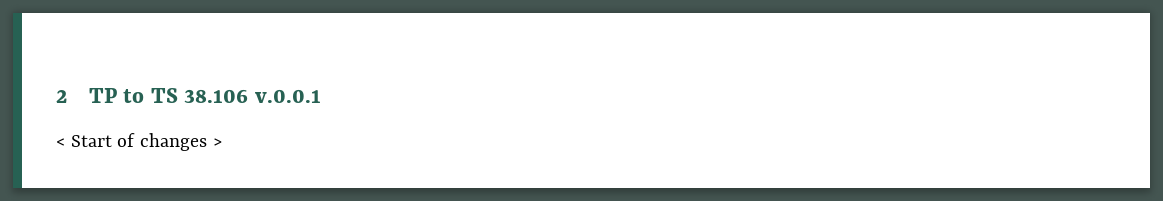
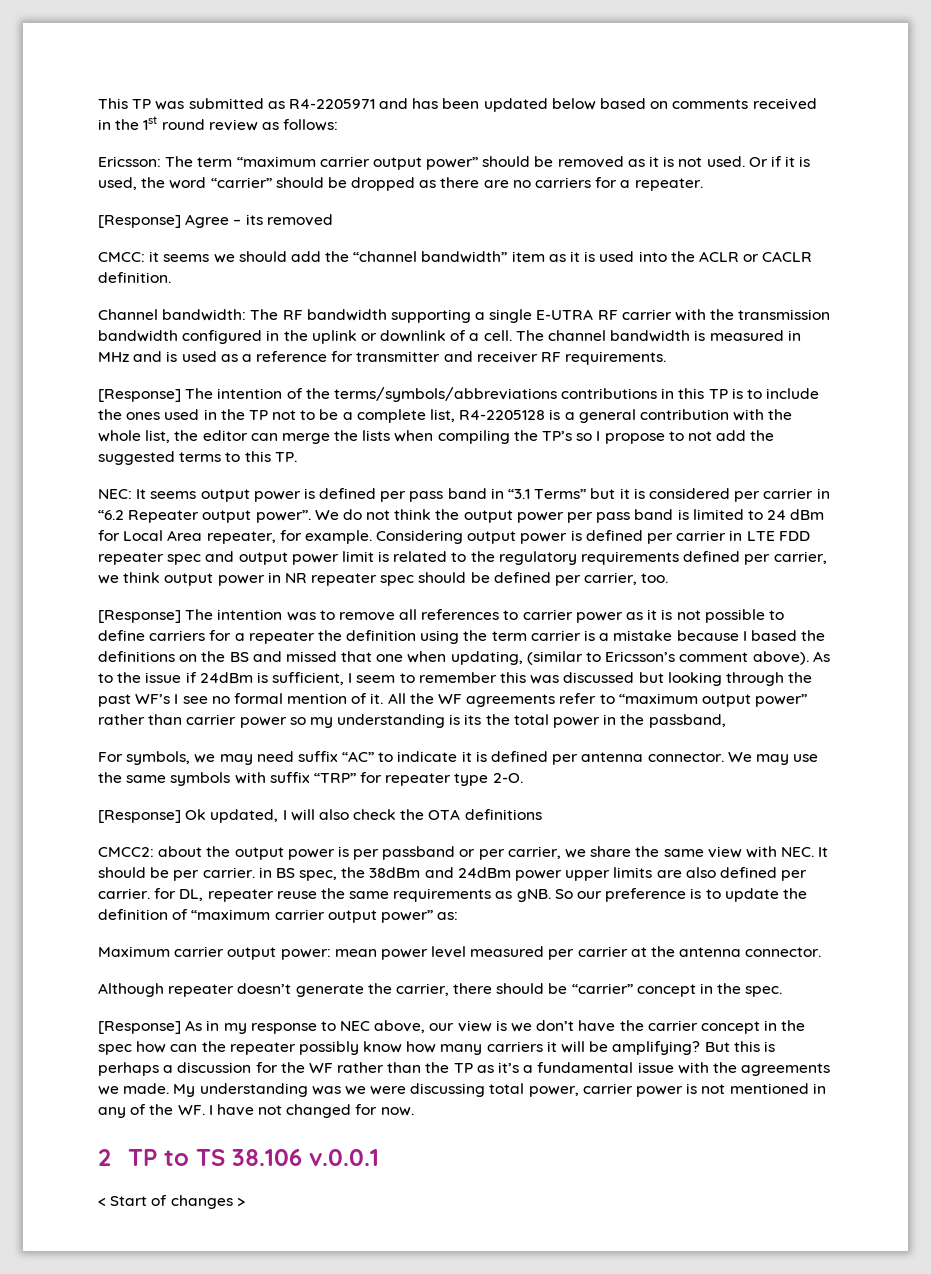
(56, 96) none -> [98,98,817,112] [98,116,339,131] [98,156,811,170] [98,177,703,191] [98,214,333,228] [98,251,813,263] [98,272,171,283] [98,309,831,323] [98,330,801,344] [98,351,667,365] [98,387,820,402] [98,409,793,423] [98,430,775,444] [98,451,297,465] [98,488,830,502] [98,509,825,523] [98,530,810,544] [98,551,827,565] [98,572,669,586] [98,609,784,623] [98,630,826,644] [98,651,830,665] [98,672,813,686] [98,693,808,707] [98,714,726,728] [98,751,819,765] [98,772,523,786] [98,809,542,823] [98,846,829,860] [98,867,808,881] [98,888,807,902] [98,909,459,923] [98,946,822,960] [98,983,783,997] [98,1020,806,1034] [98,1041,775,1055] [98,1062,831,1076] [98,1083,826,1097] [98,1104,414,1118] This TP was submitted as R4-2205971 and has been updated below based on comments received in the 1st round review as follows: // Ericsson: The term “maximum carrier output power” should be removed as it is not used. Or if it is used, the word “carrier” should be dropped as there are no carriers for a repeater. // [Response] Agree – its removed // CMCC: it seems we should add the “channel bandwidth” item as it is used into the ACLR or CACLR definition. // Channel bandwidth: The RF bandwidth supporting a single E-UTRA RF carrier with the transmission bandwidth configured in the uplink or downlink of a cell. The channel bandwidth is measured in MHz and is used as a reference for transmitter and receiver RF requirements. // [Response] The intention of the terms/symbols/abbreviations contributions in this TP is to include the ones used in the TP not to be a complete list, R4-2205128 is a general contribution with the whole list, the editor can merge the lists when compiling the TP’s so I propose to not add the suggested terms to this TP. // NEC: It seems output power is defined per pass band in “3.1 Terms” but it is considered per carrier in “6.2 Repeater output power”. We do not think the output power per pass band is limited to 24 dBm for Local Area repeater, for example. Considering output power is defined per carrier in LTE FDD repeater spec and output power limit is related to the regulatory requirements defined per carrier, we think output power in NR repeater spec should be defined per carrier, too. // [Response] The intention was to remove all references to carrier power as it is not possible to define carriers for a repeater the definition using the term carrier is a mistake because I based the definitions on the BS and missed that one when updating, (similar to Ericsson’s comment above). As to the issue if 24dBm is sufficient, I seem to remember this was discussed but looking through the past WF’s I see no formal mention of it. All the WF agreements refer to “maximum output power” rather than carrier power so my understanding is its the total power in the passband, // For symbols, we may need suffix “AC” to indicate it is defined per antenna connector. We may use the same symbols with suffix “TRP” for repeater type 2-O. // [Response] Ok updated, I will also check the OTA definitions // CMCC2: about the output power is per passband or per carrier, we share the same view with NEC. It should be per carrier. in BS spec, the 38dBm and 24dBm power upper limits are also defined per carrier. for DL, repeater reuse the same requirements as gNB. So our preference is to update the definition of “maximum carrier output power” as: // Maximum carrier output power: mean power level measured per carrier at the antenna connector. // Although repeater doesn’t generate the carrier, there should be “carrier” concept in the spec. // [Response] As in my response to NEC above, our view is we don’t have the carrier concept in the spec how can the repeater possibly know how many carriers it will be amplifying? But this is perhaps a discussion for the WF rather than the TP as it’s a fundamental issue with the agreements we made. My understanding was we were discussing total power, carrier power is not mentioned in any of the WF. I have not changed for now. //

